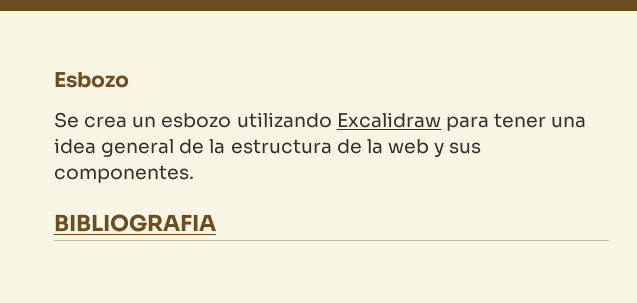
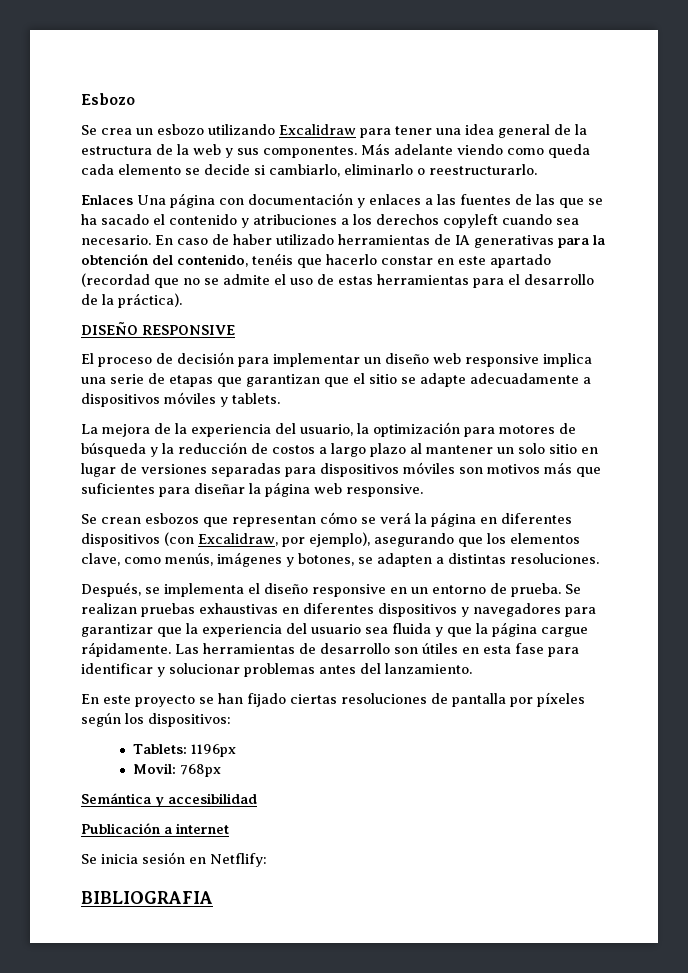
(194, 174) none -> [361,143,590,158] [81,164,537,177] [81,193,603,208] [81,214,579,228] [81,234,605,248] [81,253,551,268] [81,273,594,288] [81,293,182,308] [81,322,235,335] [81,352,592,367] [81,373,591,387] [81,392,280,407] [81,422,576,437] [81,442,598,457] [81,462,601,477] [81,482,423,497] [81,512,572,527] [81,532,580,547] [81,552,599,567] [81,582,581,597] [81,603,596,617] [81,622,588,637] [81,642,579,657] [81,663,472,677] [81,692,585,707] [81,713,231,727] [133,744,237,757] [133,763,222,777] [81,793,257,807] [81,823,229,834] [81,852,267,867] Más adelante viendo como queda cada elemento se decide si cambiarlo, eliminarlo o reestructurarlo. // Enlaces Una página con documentación y enlaces a las fuentes de las que se ha sacado el contenido y atribuciones a los derechos copyleft cuando sea necesario. En caso de haber utilizado herramientas de IA generativas para la obtención del contenido, tenéis que hacerlo constar en este apartado (recordad que no se admite el uso de estas herramientas para el desarrollo de la práctica). // DISEÑO RESPONSIVE // El proceso de decisión para implementar un diseño web responsive implica una serie de etapas que garantizan que el sitio se adapte adecuadamente a dispositivos móviles y tablets. // La mejora de la experiencia del usuario, la optimización para motores de búsqueda y la reducción de costos a largo plazo al mantener un solo sitio en lugar de versiones separadas para dispositivos móviles son motivos más que suficientes para diseñar la página web responsive. // Se crean esbozos que representan cómo se verá la página en diferentes dispositivos (con Excalidraw, por ejemplo), asegurando que los elementos clave, como menús, imágenes y botones, se adapten a distintas resoluciones. // Después, se implementa el diseño responsive en un entorno de prueba. Se realizan pruebas exhaustivas en diferentes dispositivos y navegadores para garantizar que la experiencia del usuario sea fluida y que la página cargue rápidamente. Las herramientas de desarrollo son útiles en esta fase para identificar y solucionar problemas antes del lanzamiento. // En este proyecto se han fijado ciertas resoluciones de pantalla por píxeles según los dispositivos: // Tablets: 1196px // Movil: 768px // Semántica y accesibilidad // Publicación a internet // Se inicia sesión en Netflify:

